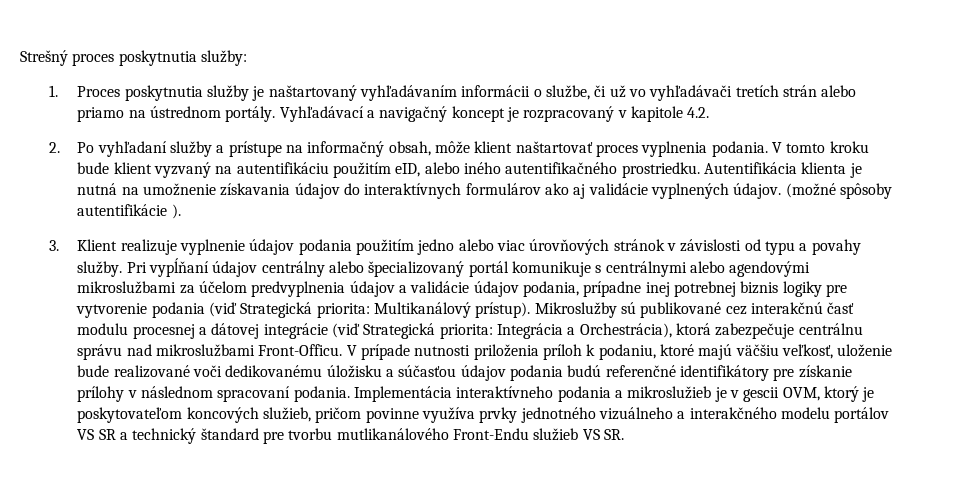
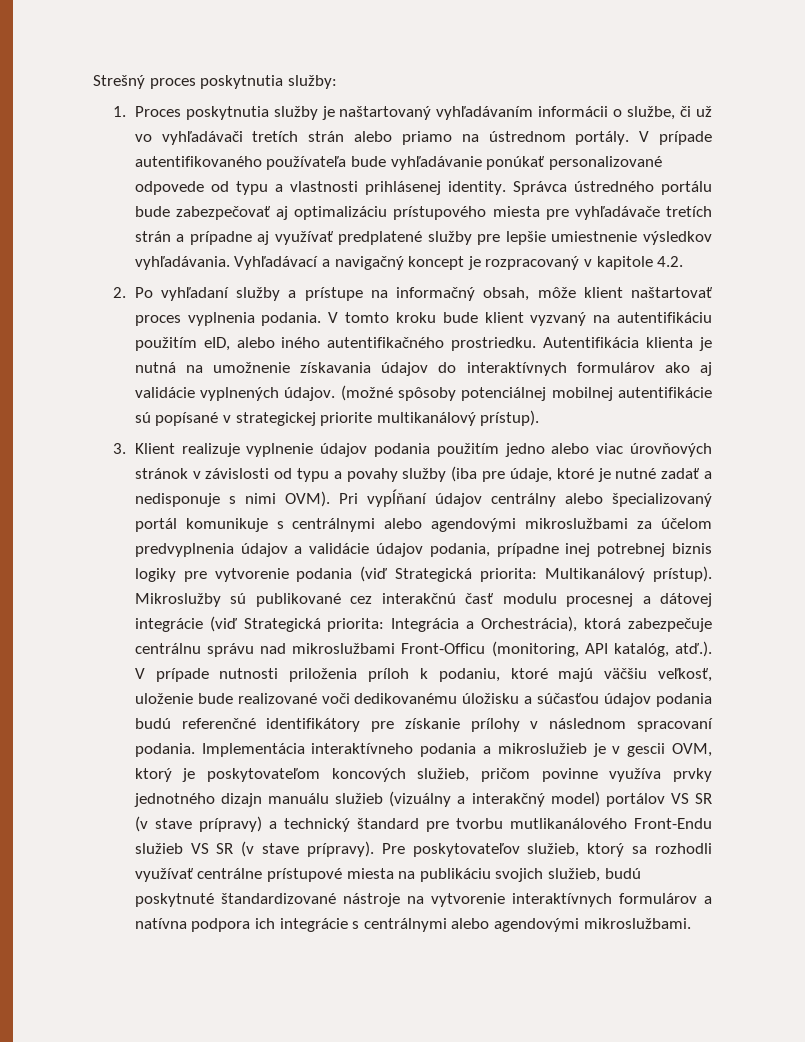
(276, 114) none -> [639,131,713,145] [134,156,662,170] [134,181,712,195] [134,206,712,220] [134,231,712,245] [134,256,230,270] V prípade autentifikovaného používateľa bude vyhľadávanie ponúkať personalizované odpovede od typu a vlastnosti prihlásenej identity. Správca ústredného portálu bude zabezpečovať aj optimalizáciu prístupového miesta pre vyhľadávače tretích strán a prípadne aj využívať predplatené služby pre lepšie umiestnenie výsledkov vyhľadávania.
[77,204,181,219] autentifikácie ). -> [461,387,712,401] [134,410,540,426] potenciálnej mobilnej autentifikácie sú popísané v strategickej priorite multikanálový prístup).
[77,261,123,277] služby. -> [402,466,713,482] [134,491,330,507] služby (iba pre údaje, ktoré je nutné zadať a nedisponuje s nimi OVM).
[258,344,343,356] Front-Officu. -> [401,641,712,657] Front-Officu (monitoring, API katalóg, atď.).
[599,407,890,423] [77,429,116,440] vizuálneho a interakčného modelu portálov VS SR -> [220,791,712,807] [134,816,262,832] dizajn manuálu služieb (vizuálny a interakčný model) portálov VS SR (v stave prípravy)
[603,429,624,440] SR. -> [216,841,712,857] [134,868,641,882] [134,893,712,907] [134,918,691,932] SR (v stave prípravy). Pre poskytovateľov služieb, ktorý sa rozhodli využívať centrálne prístupové miesta na publikáciu svojich služieb, budú poskytnuté štandardizované nástroje na vytvorenie interaktívnych formulárov a natívna podpora ich integrácie s centrálnymi alebo agendovými mikroslužbami.

